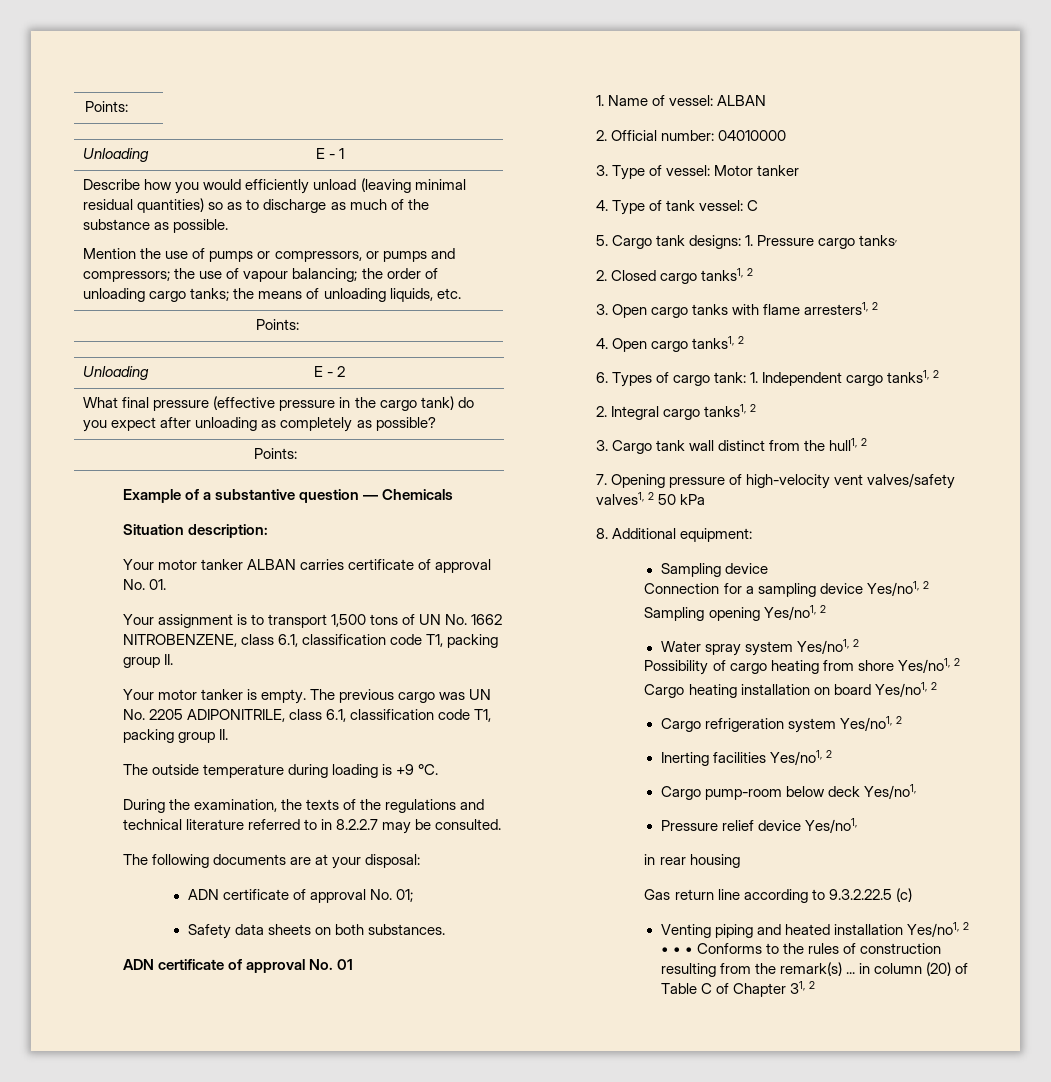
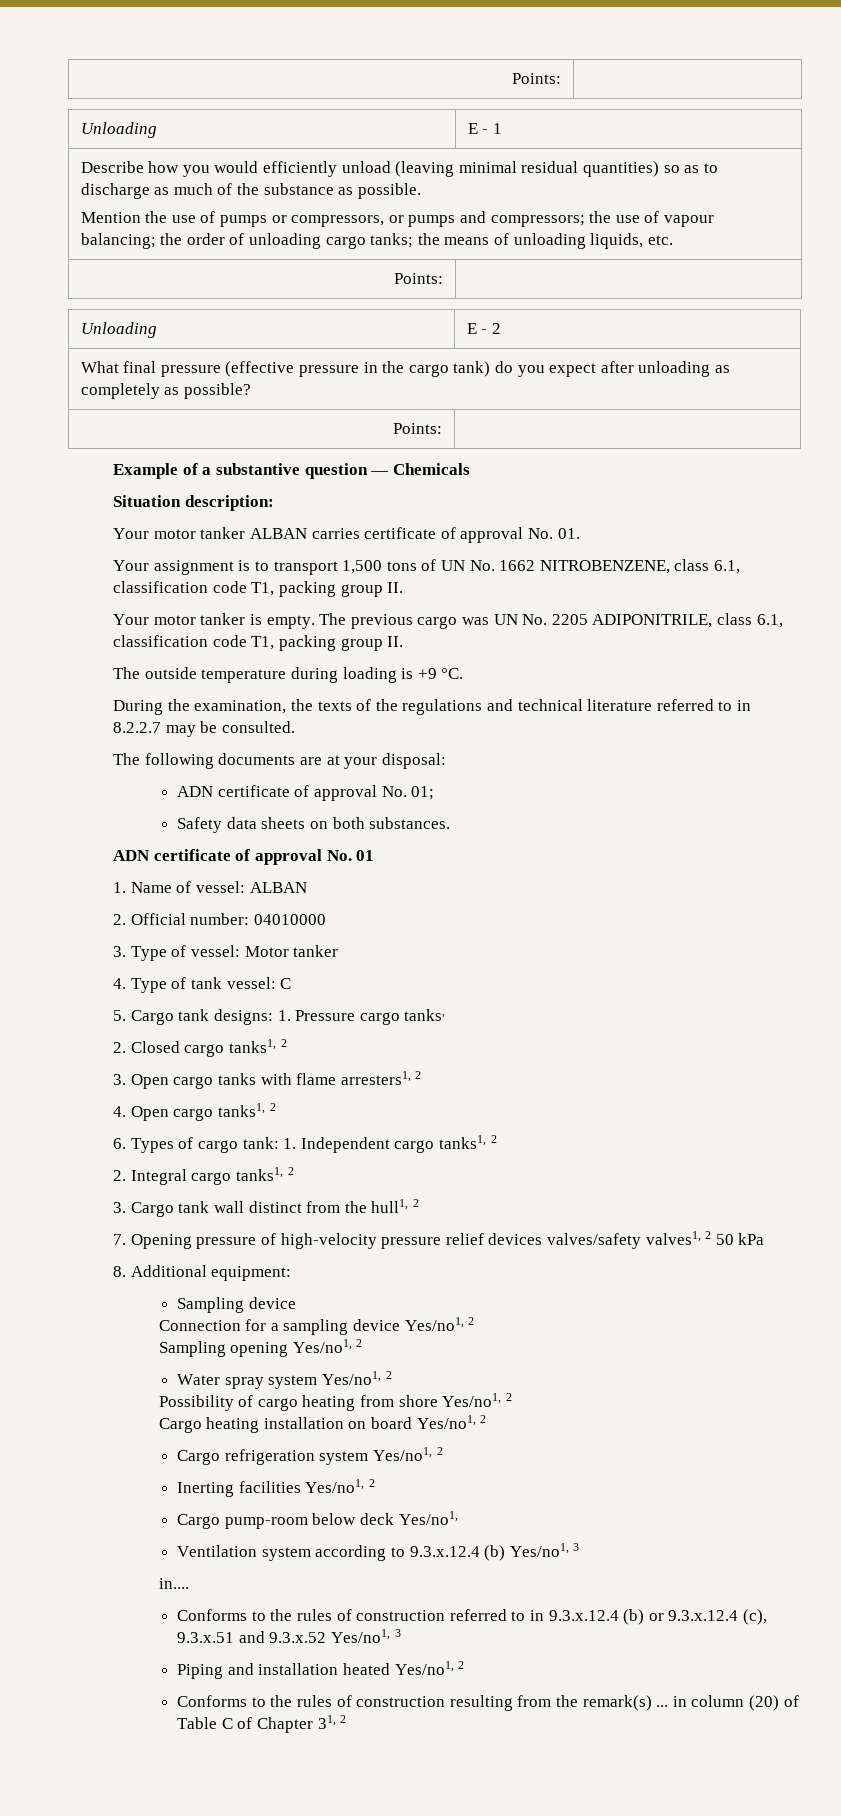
[833,474,863,485] vent -> [381,1233,543,1249] pressure relief devices
[660,818,858,833] [644,854,740,868] [644,888,912,903] [660,922,970,938] [660,947,694,954] Pressure relief device Yes/no1, // in rear housing // Gas return line according to 9.3.2.22.5 (c) // Venting piping and heated installation Yes/no1, 2 • • • -> [177,1543,580,1561] [158,1578,189,1589] [177,1609,767,1625] [177,1629,401,1643] [177,1661,465,1679] Ventilation system according to 9.3.x.12.4 (b) Yes/no1, 3 // in.... // Conforms to the rules of construction referred to in 9.3.x.12.4 (b) or 9.3.x.12.4 (c), 9.3.x.51 and 9.3.x.52 Yes/no1, 3 // Piping and installation heated Yes/no1, 2 //

